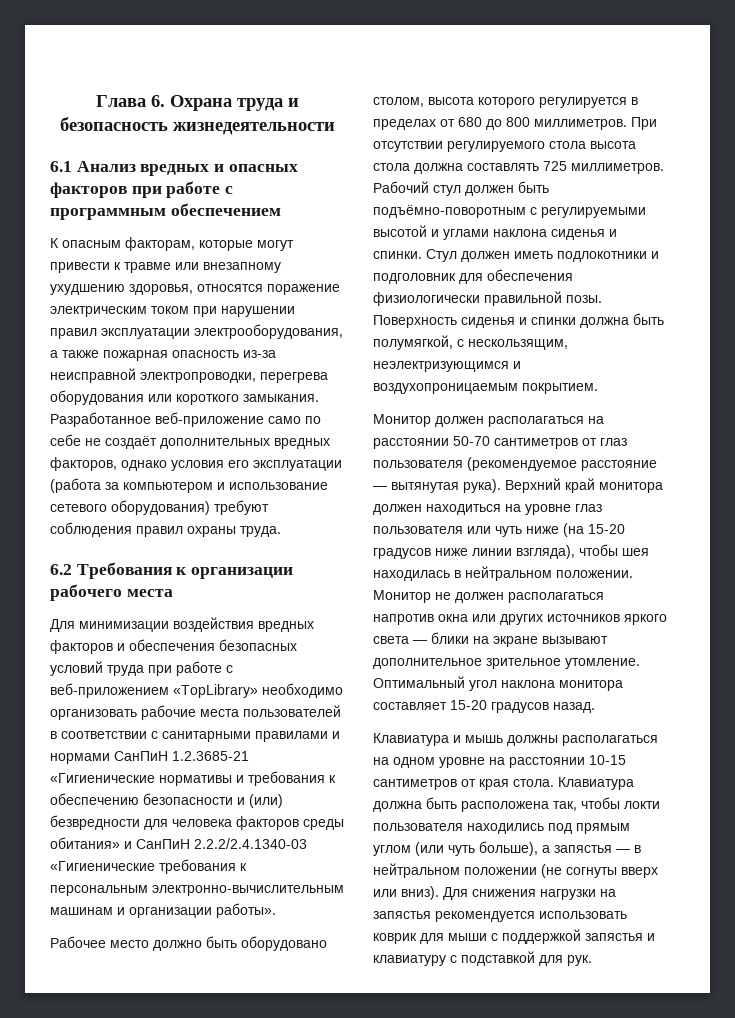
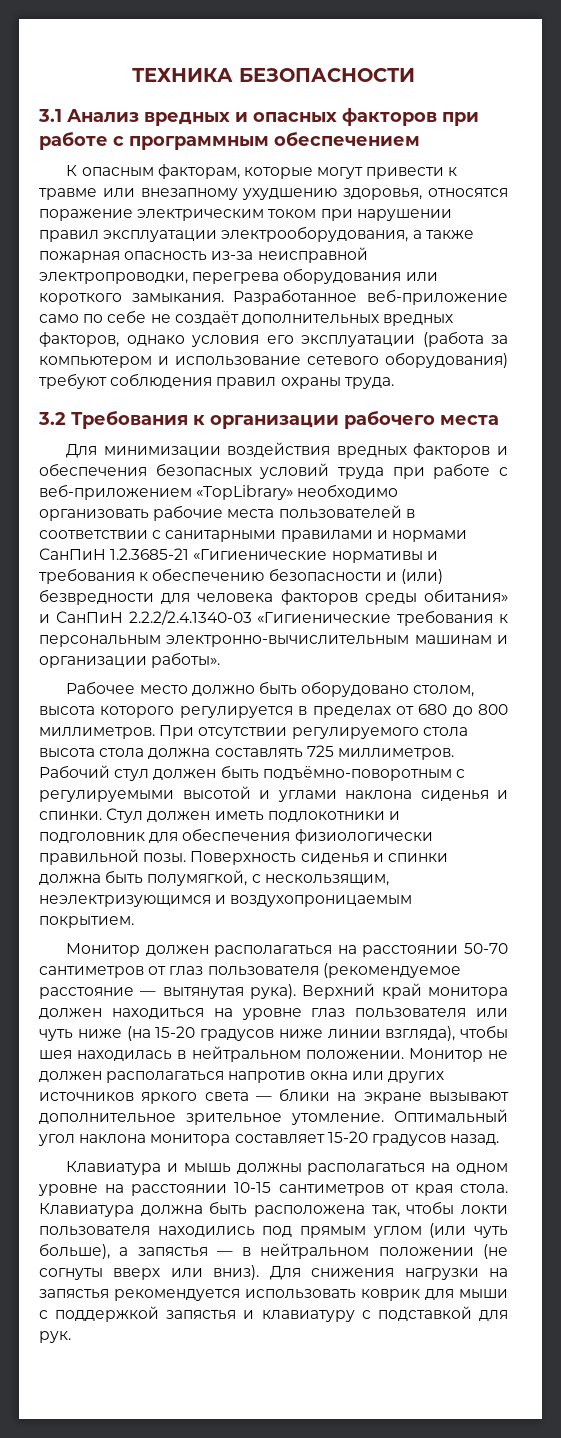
[96,95,299,111] [60,117,335,135] [50,161,72,172] Глава 6. Охрана труда и безопасность жизнедеятельности // 6.1 -> [132,68,415,82] [38,109,62,122] ТЕХНИКА БЕЗОПАСНОСТИ // 3.1
[50,564,72,575] 6.2 -> [38,412,66,425] 3.2

